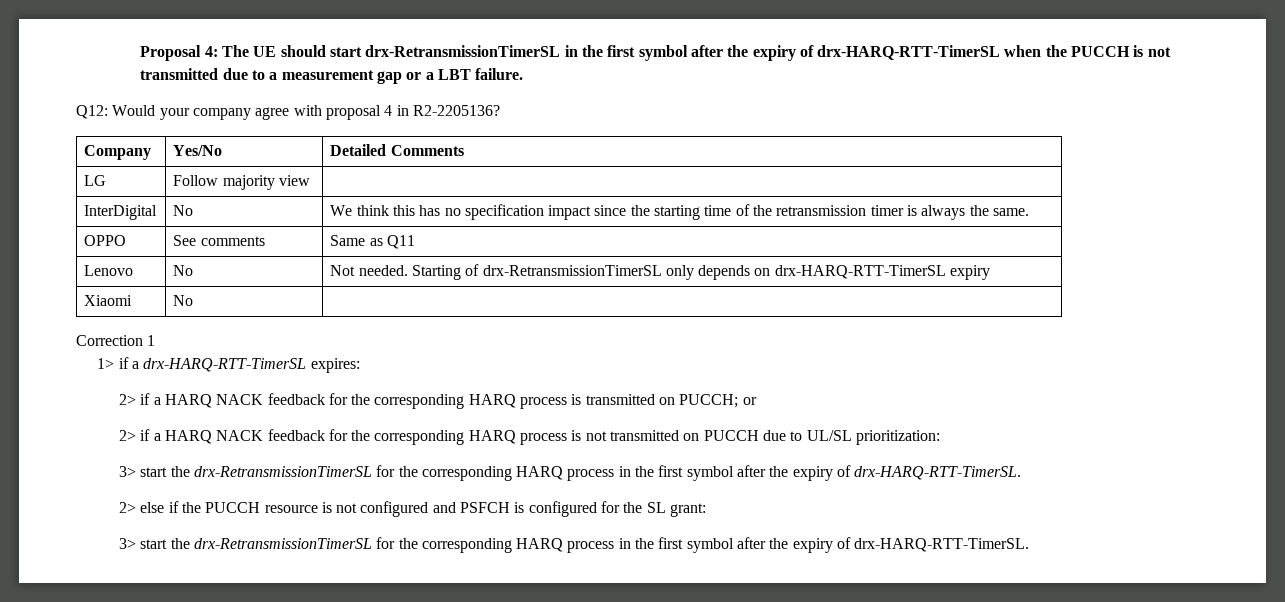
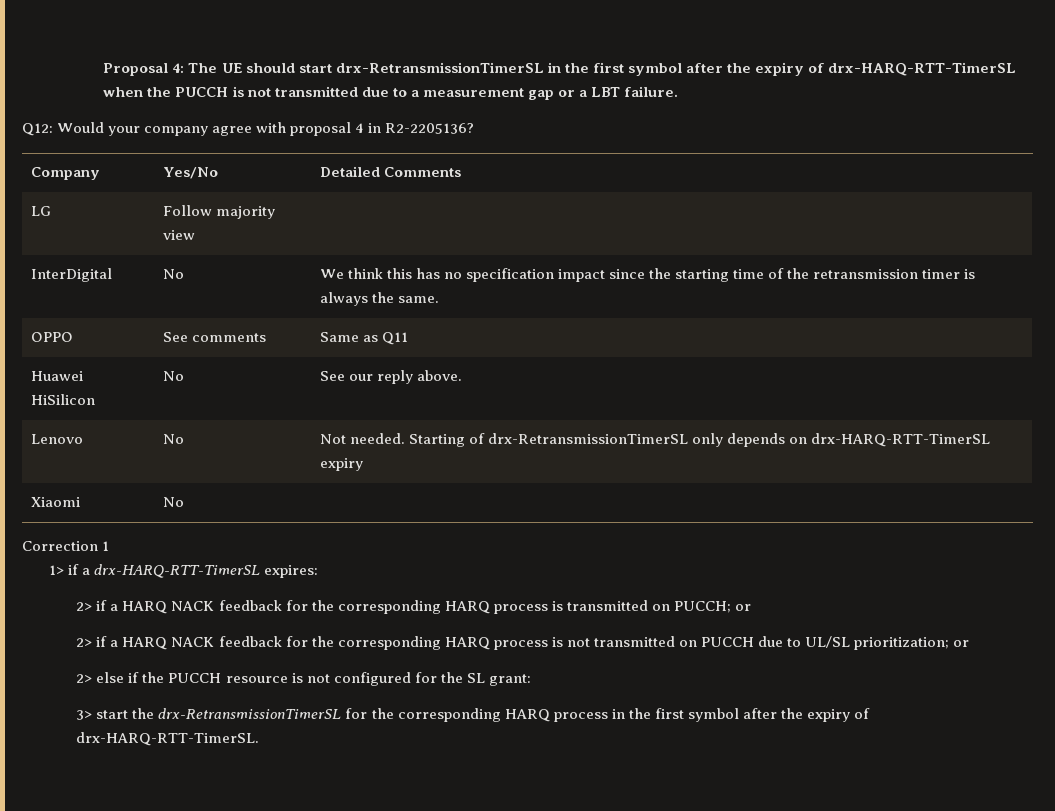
(415, 242) none -> [30,371,83,381] [30,394,95,405] [162,371,184,381] [319,370,462,384] // Huawei HiSilicon | No | See our reply above.
[855,430,940,445] [118,465,1022,481] prioritization: // 3> start the drx-RetransmissionTimerSL for the corresponding HARQ process in the first symbol after the expiry of drx-HARQ-RTT-TimerSL. -> [854,637,970,650] prioritization; or
[432,501,597,517] and PSFCH is configured -> (411, 679) none

